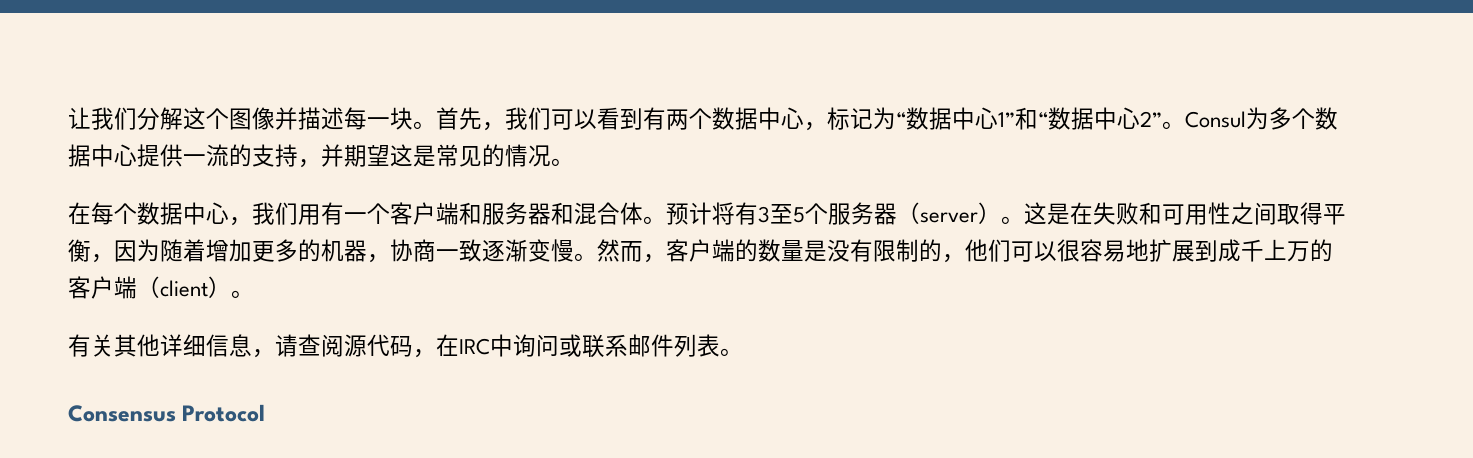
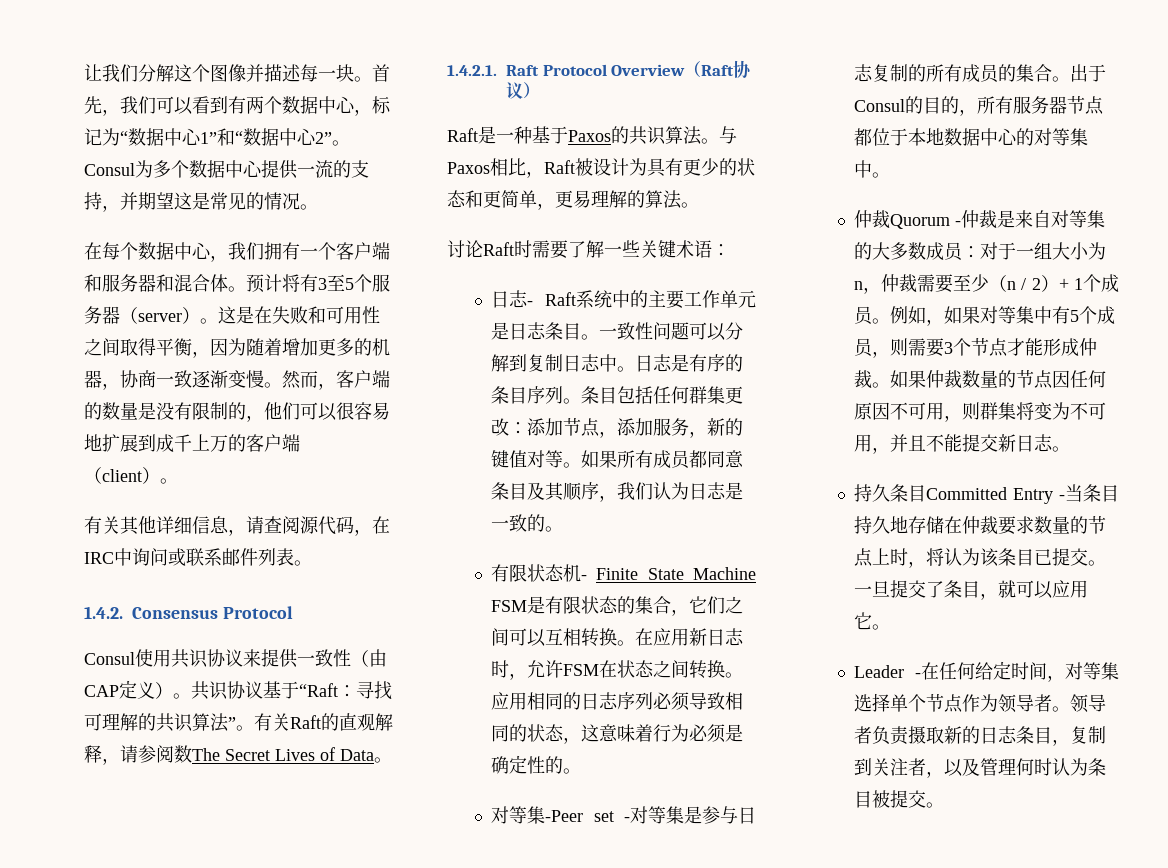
[298,204,321,225] 用 -> [264,242,282,260] 拥
(743, 352) none -> [84,606,123,619] 1.4.2.
(266, 413) none -> [84,649,387,668] [84,680,392,700] [84,713,393,732] [84,745,392,765] [447,60,753,78] [506,82,540,99] [447,126,737,145] [447,158,755,178] [447,190,699,210] [447,240,730,259] [491,290,756,309] [491,322,744,341] [491,354,744,372] [491,386,744,404] [491,418,744,438] [491,450,745,469] [491,482,744,502] [491,514,564,532] [491,564,756,582] [491,596,744,616] [491,628,745,647] [491,660,744,680] [491,692,744,711] [491,724,744,744] [491,755,582,774] [491,806,756,824] [854,64,1107,83] [854,96,1105,116] [854,128,1089,146] [854,160,891,178] [854,210,1106,229] [854,242,1107,261] [854,274,1119,294] [854,306,1116,326] [854,338,1098,358] [854,370,1107,389] [854,402,1107,422] [854,434,1071,454] [854,484,1119,504] [854,516,1107,535] [854,548,1107,568] [854,580,1089,600] [854,612,891,630] [854,661,1119,682] [854,693,1107,713] [854,726,1107,746] [854,758,1107,778] [854,790,945,808] // Consul使用共识协议来提供一致性（由CAP定义）。共识协议基于“Raft：寻找可理解的共识算法”。有关Raft的直观解释，请参阅数The Secret Lives of Data。 // 1.4.2.1. Raft Protocol Overview（Raft协议） // Raft是一种基于Paxos的共识算法。与Paxos相比，Raft被设计为具有更少的状态和更简单，更易理解的算法。 // 讨论Raft时需要了解一些关键术语： // 日志- Raft系统中的主要工作单元是日志条目。一致性问题可以分解到复制日志中。日志是有序的条目序列。条目包括任何群集更改：添加节点，添加服务，新的键值对等。如果所有成员都同意条目及其顺序，我们认为日志是一致的。 // 有限状态机- Finite State Machine FSM是有限状态的集合，它们之间可以互相转换。在应用新日志时，允许FSM在状态之间转换。应用相同的日志序列必须导致相同的状态，这意味着行为必须是确定性的。 // 对等集-Peer set -对等集是参与日志复制的所有成员的集合。出于Consul的目的，所有服务器节点都位于本地数据中心的对等集中。 // 仲裁Quorum -仲裁是来自对等集的大多数成员：对于一组大小为n，仲裁需要至少（n / 2）+ 1个成员。例如，如果对等集中有5个成员，则需要3个节点才能形成仲裁。如果仲裁数量的节点因任何原因不可用，则群集将变为不可用，并且不能提交新日志。 // 持久条目Committed Entry -当条目持久地存储在仲裁要求数量的节点上时，将认为该条目已提交。一旦提交了条目，就可以应用它。 // Leader -在任何给定时间，对等集选择单个节点作为领导者。领导者负责摄取新的日志条目，复制到关注者，以及管理何时认为条目被提交。

